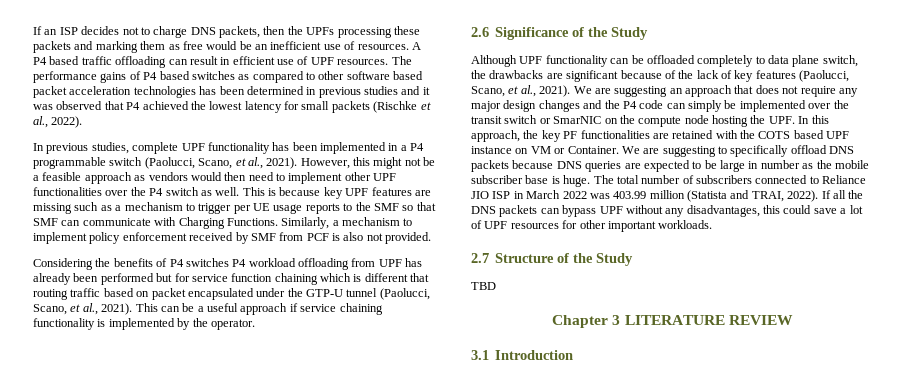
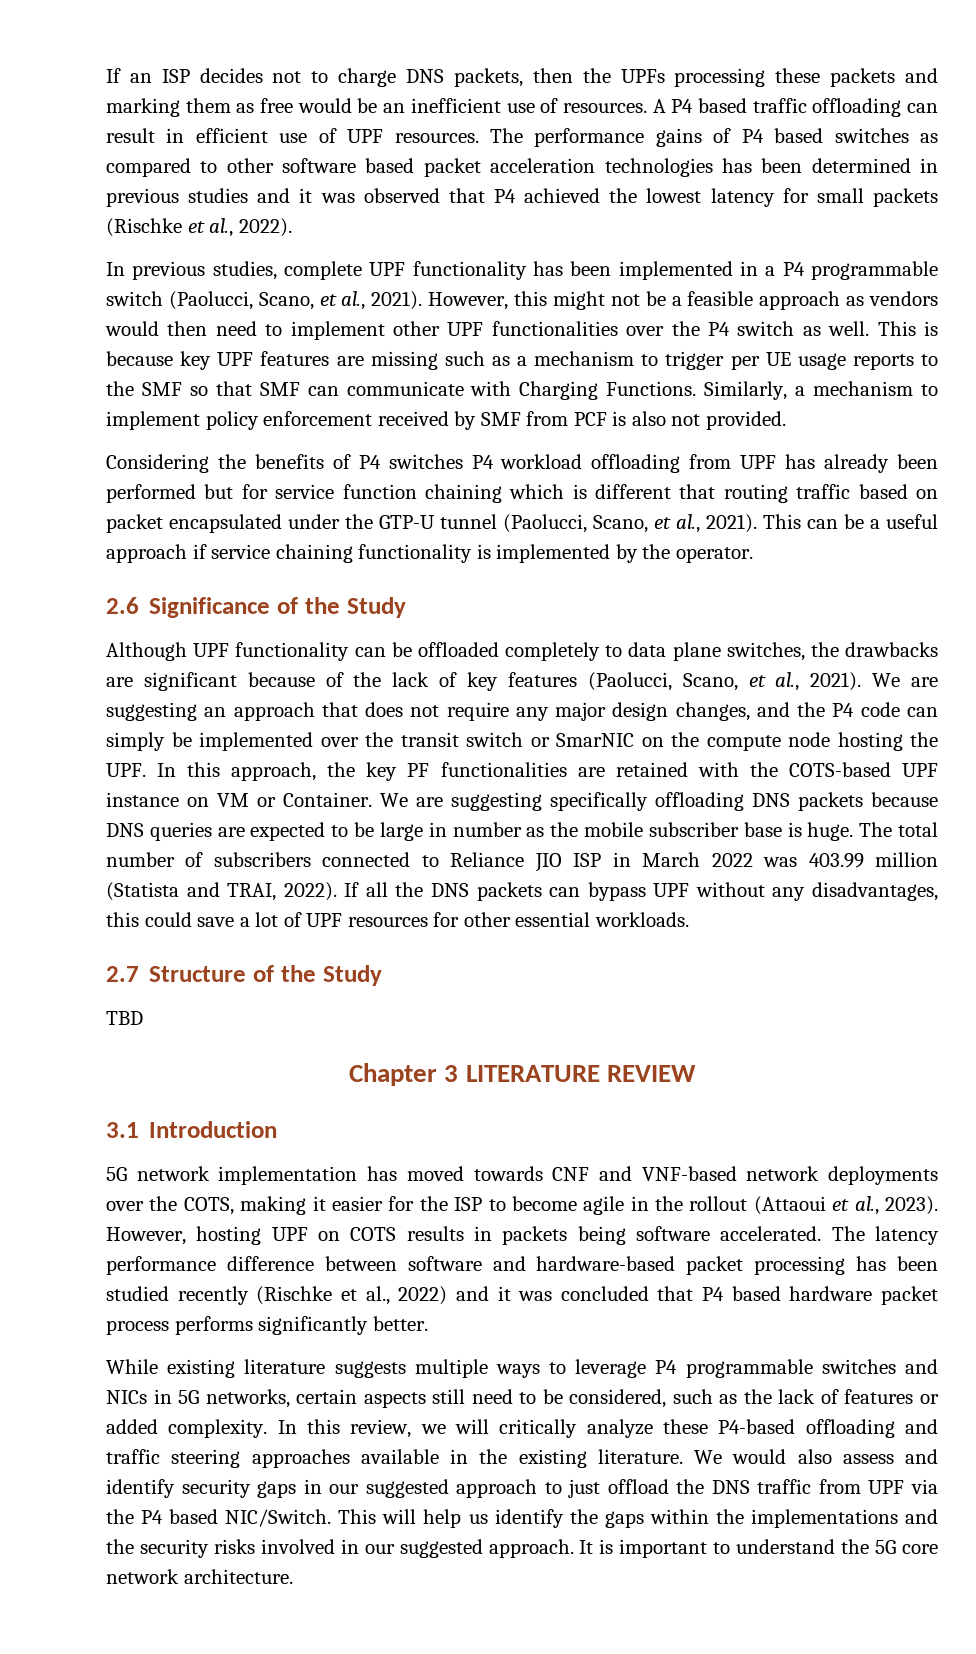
[822,55,858,67] switch, -> [726,642,805,661] switches,
[538,100,580,112] changes -> [675,702,750,721] changes,
[758,130,824,139] COTS based -> [788,762,891,777] COTS-based
[718,145,827,157] to specifically offload -> [550,792,744,811] specifically offloading
[607,221,656,232] important -> [515,912,591,927] essential
(574, 355) none -> [106,1166,939,1185] [106,1196,939,1215] [106,1226,940,1245] [106,1256,939,1275] [106,1286,938,1305] [106,1316,428,1335] [106,1359,938,1378] [106,1389,939,1408] [106,1419,939,1438] [106,1449,938,1468] [106,1479,938,1498] [106,1509,938,1528] [106,1539,938,1558] [106,1569,293,1584] // 5G network implementation has moved towards CNF and VNF-based network deployments over the COTS, making it easier for the ISP to become agile in the rollout (Attaoui et al., 2023). However, hosting UPF on COTS results in packets being software accelerated. The latency performance difference between software and hardware-based packet processing has been studied recently (Rischke et al., 2022) and it was concluded that P4 based hardware packet process performs significantly better. // While existing literature suggests multiple ways to leverage P4 programmable switches and NICs in 5G networks, certain aspects still need to be considered, such as the lack of features or added complexity. In this review, we will critically analyze these P4-based offloading and traffic steering approaches available in the existing literature. We would also assess and identify security gaps in our suggested approach to just offload the DNS traffic from UPF via the P4 based NIC/Switch. This will help us identify the gaps within the implementations and the security risks involved in our suggested approach. It is important to understand the 5G core network architecture.

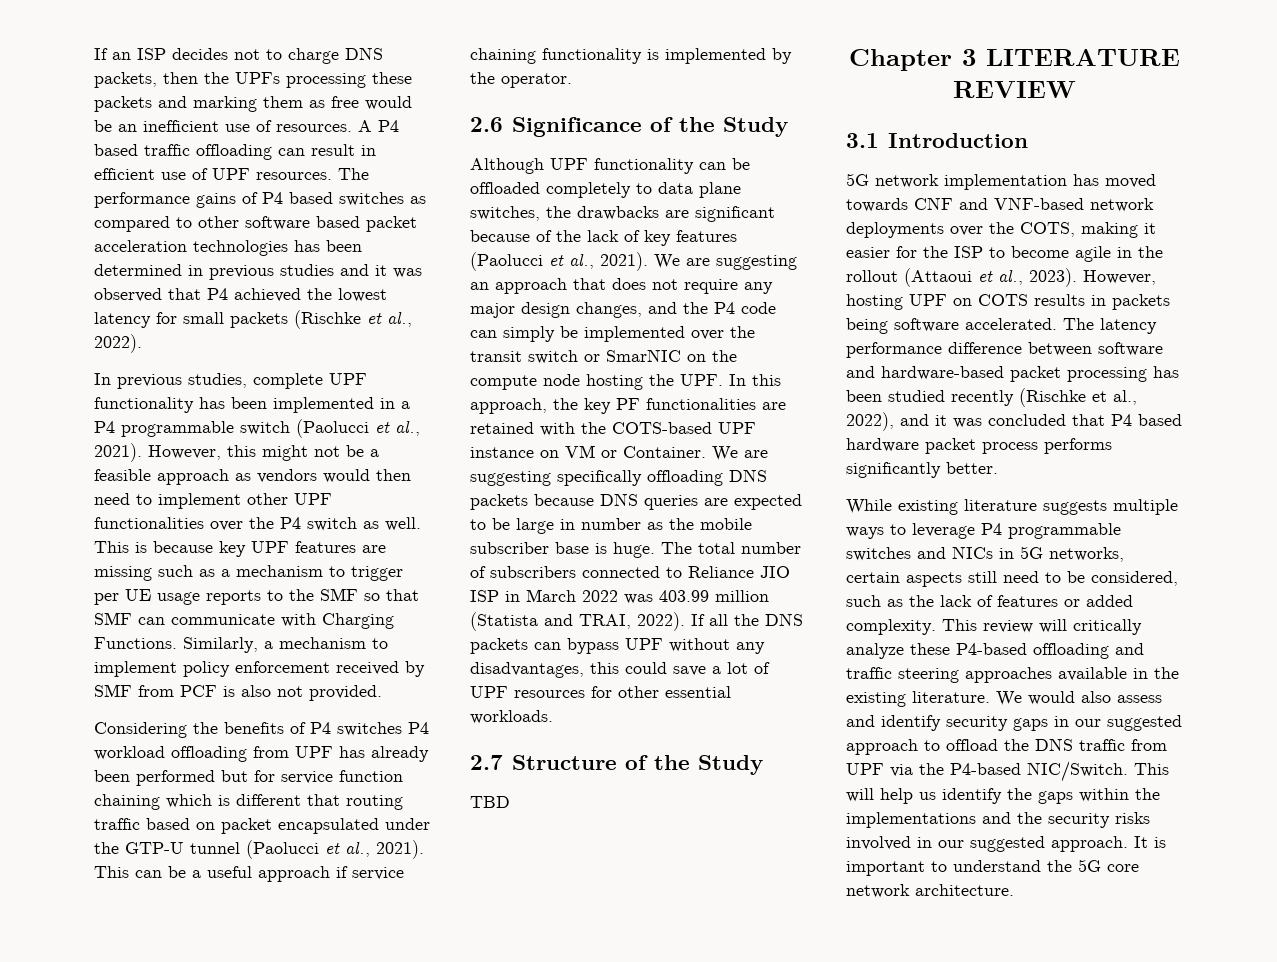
[168,291,314,310] (Paolucci, Scano, -> [296,419,369,438] (Paolucci
[503,514,648,533] (Paolucci, Scano, -> [246,840,319,859] (Paolucci
[587,672,738,691] (Paolucci, Scano, -> [470,252,543,271] (Paolucci
[398,1286,448,1305] 2022) -> [846,412,894,431] 2022),
[277,1419,446,1438] In this review, we -> [942,619,1033,633] This review
[568,1479,601,1498] just -> (940, 745) none
[141,1509,219,1524] P4 based -> [950,763,1021,775] P4-based

